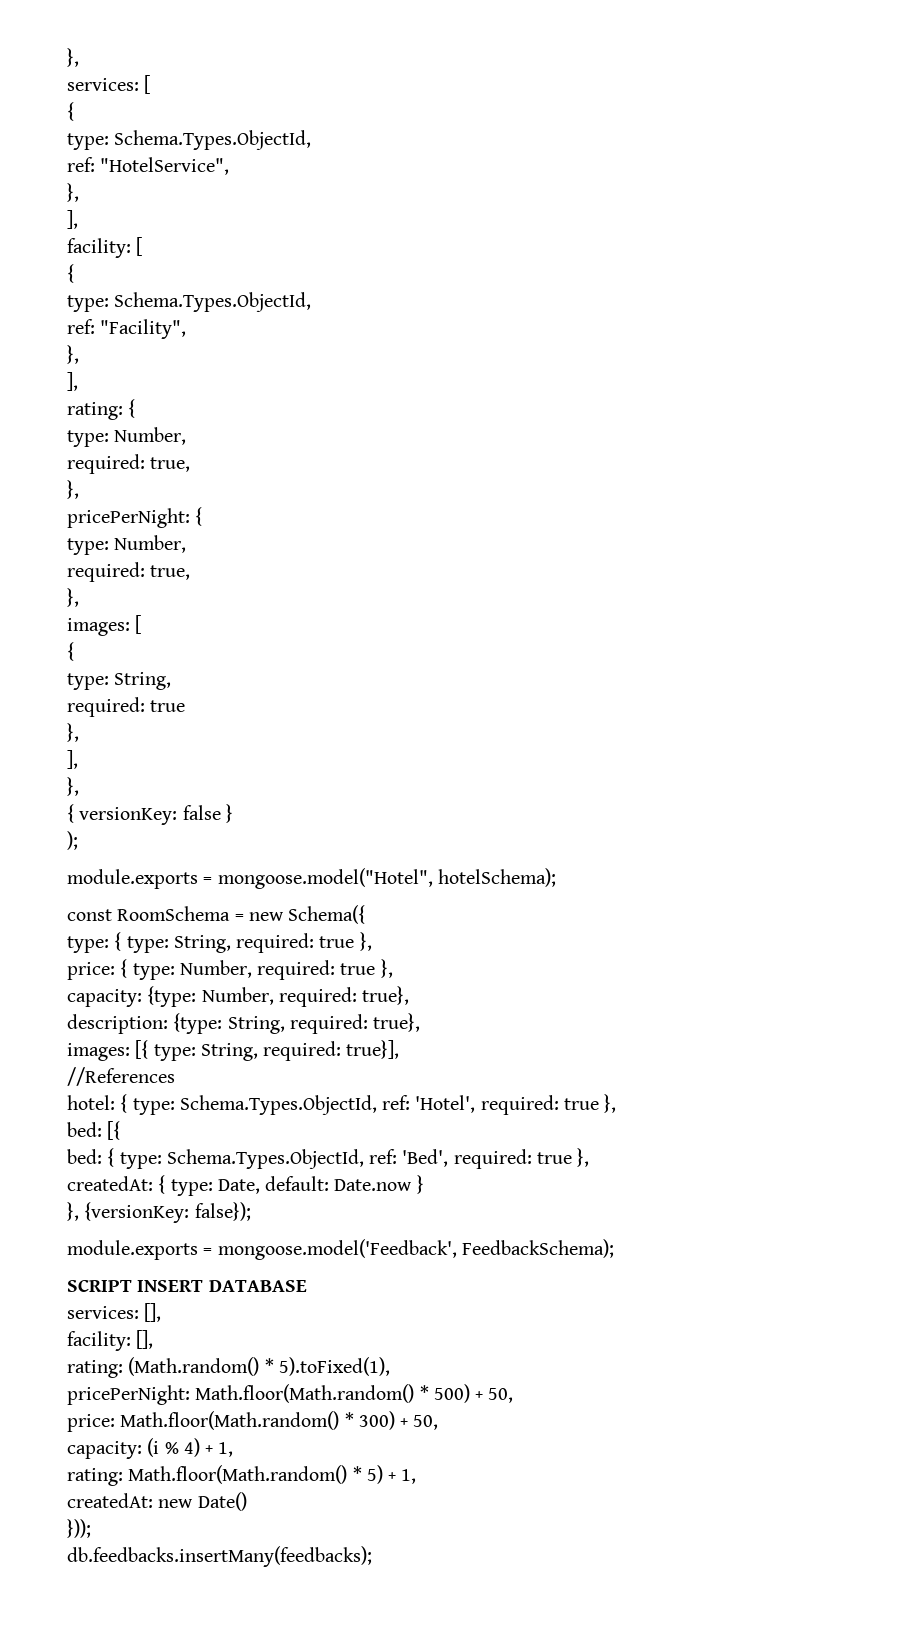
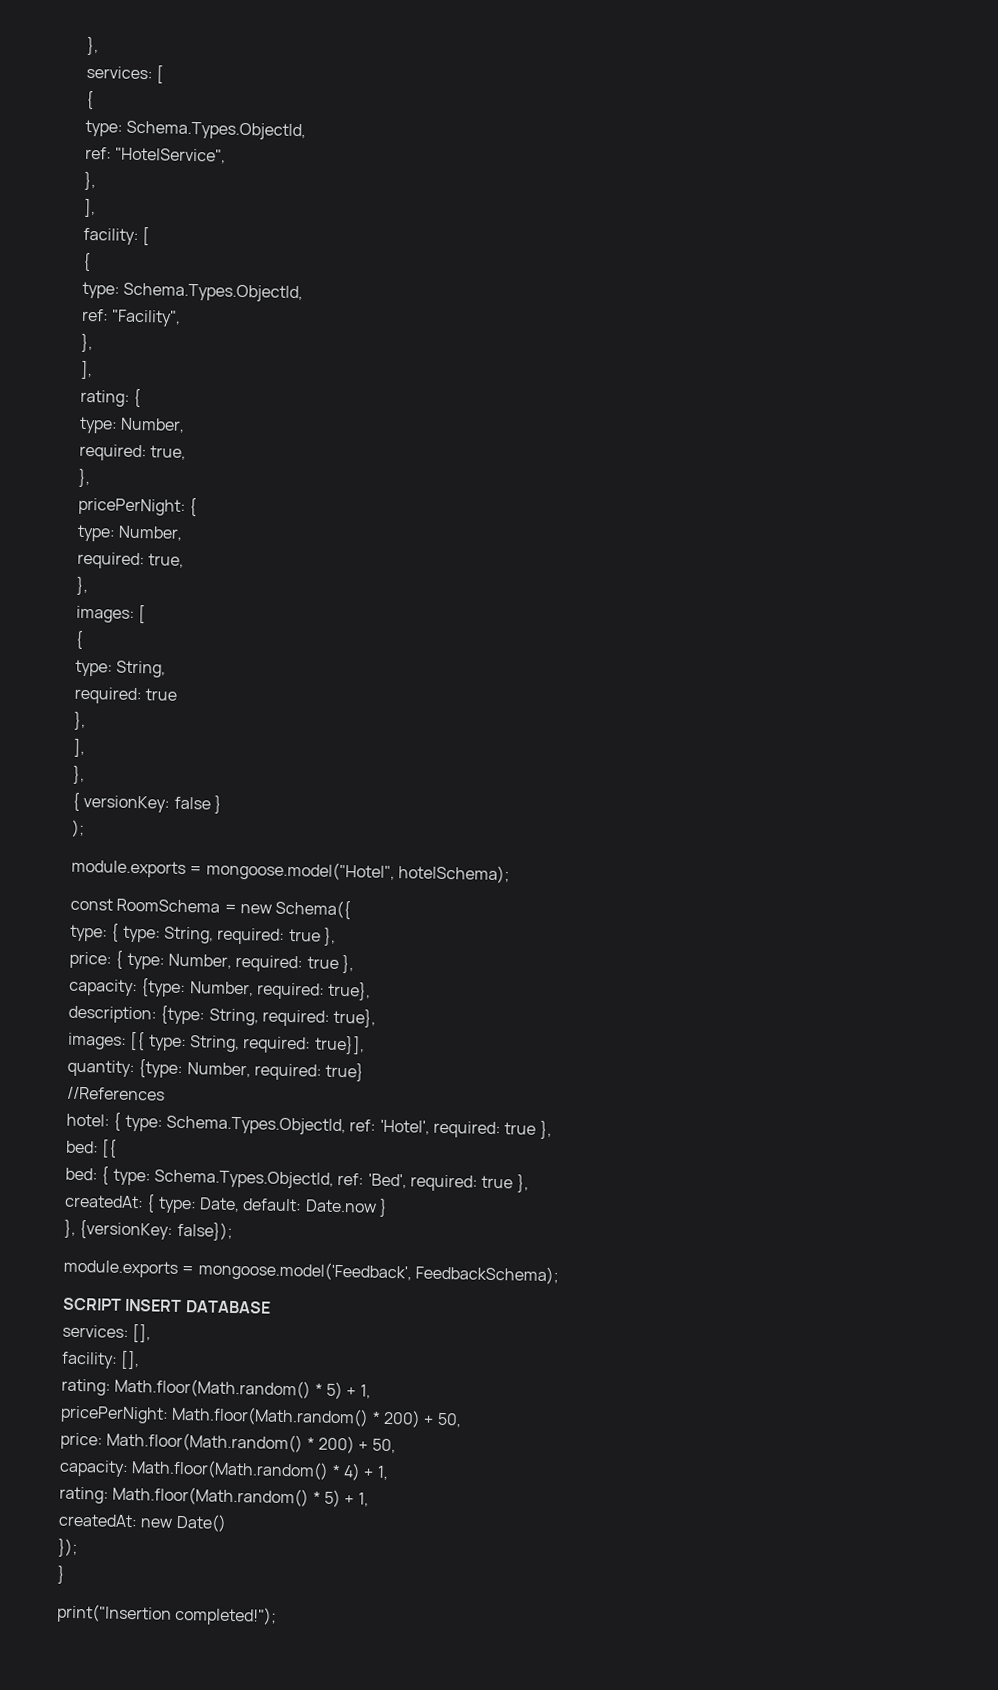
(400, 1049) none -> [67,1059,365,1082] // quantity: {type: Number, required: true}
[128,1357,390,1376] (Math.random() * 5).toFixed(1), -> [114,1377,371,1400] Math.floor(Math.random() * 5) + 1,
[433,1384,470,1403] 500) -> [382,1409,421,1428] 200)
[358,1411,395,1430] 300) -> [317,1435,355,1454] 200)
[147,1438,179,1457] (i % -> [131,1459,341,1480] Math.floor(Math.random() *
[67,1519,91,1538] [67,1546,372,1567] })); // db.feedbacks.insertMany(feedbacks); -> [58,1538,78,1558] [57,1565,66,1584] [57,1603,278,1626] }); // } // print("Insertion completed!");

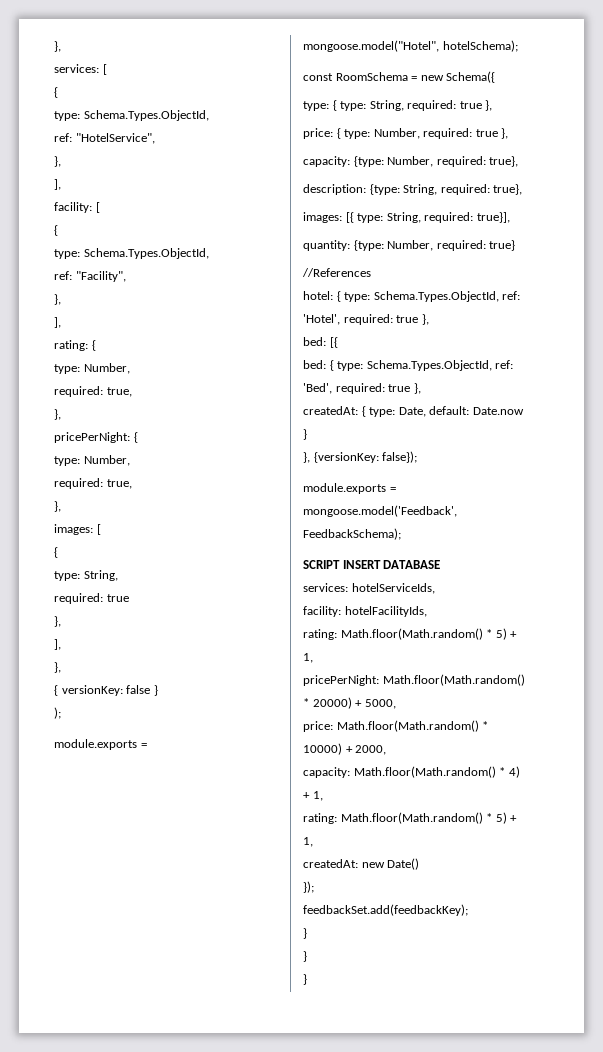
[132,1324,152,1343] [61,1350,141,1370] [], // facility: [], -> [351,583,435,594] [303,606,427,617] hotelServiceIds, // facility: hotelFacilityIds,
[382,1409,462,1428] 200) + 50, -> [312,697,396,709] 20000) + 5000,
[317,1435,396,1454] 200) + 50, -> [303,743,387,755] 10000) + 2000,
[57,1565,66,1584] [57,1603,278,1626] // } // print("Insertion completed!"); -> [303,904,468,916] [303,928,307,939] [303,951,307,962] [303,974,307,985] // feedbackSet.add(feedbackKey); // } // } // }

